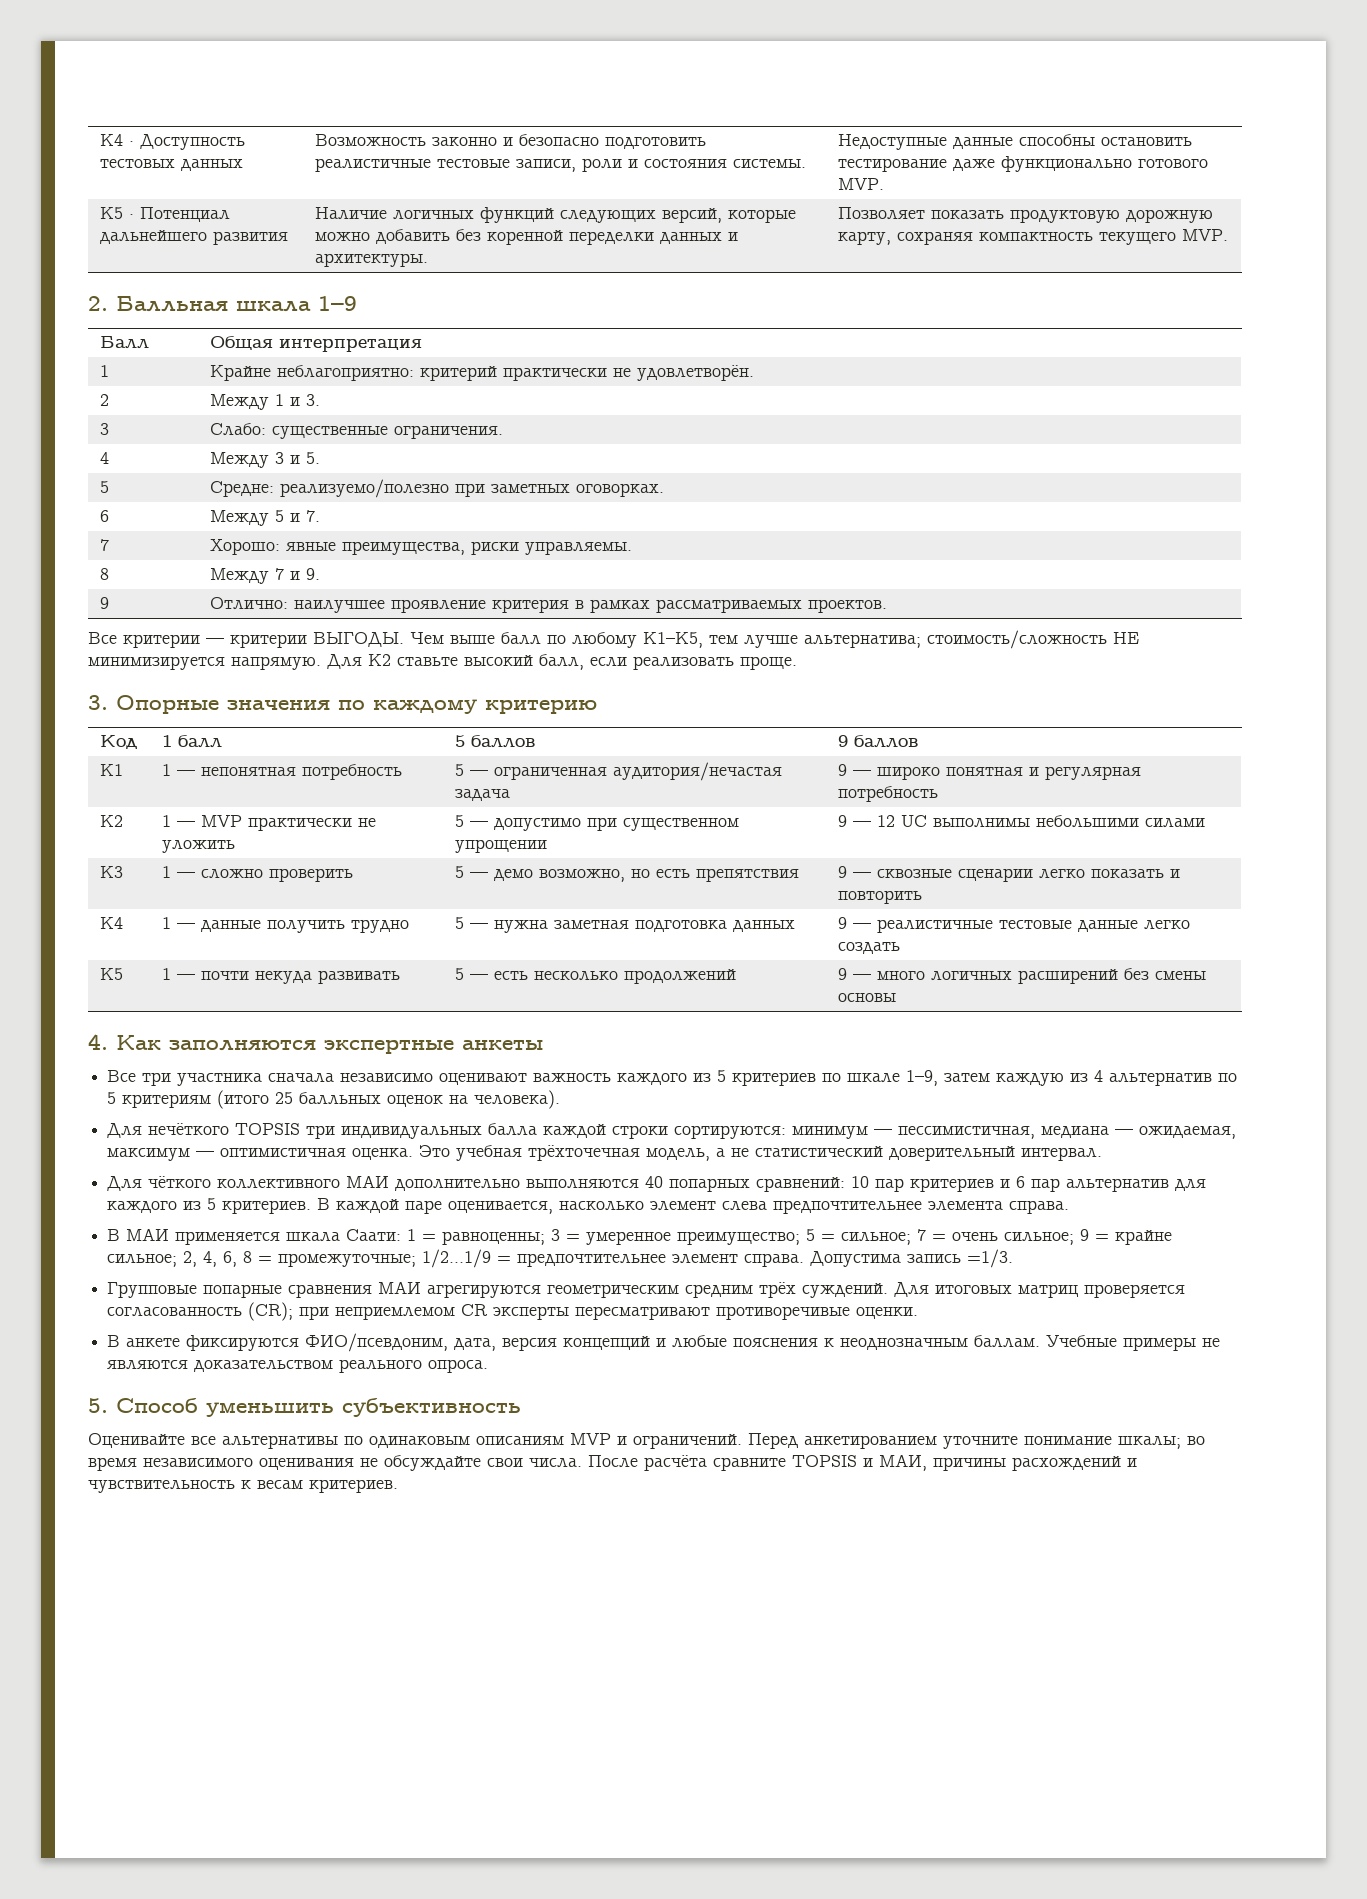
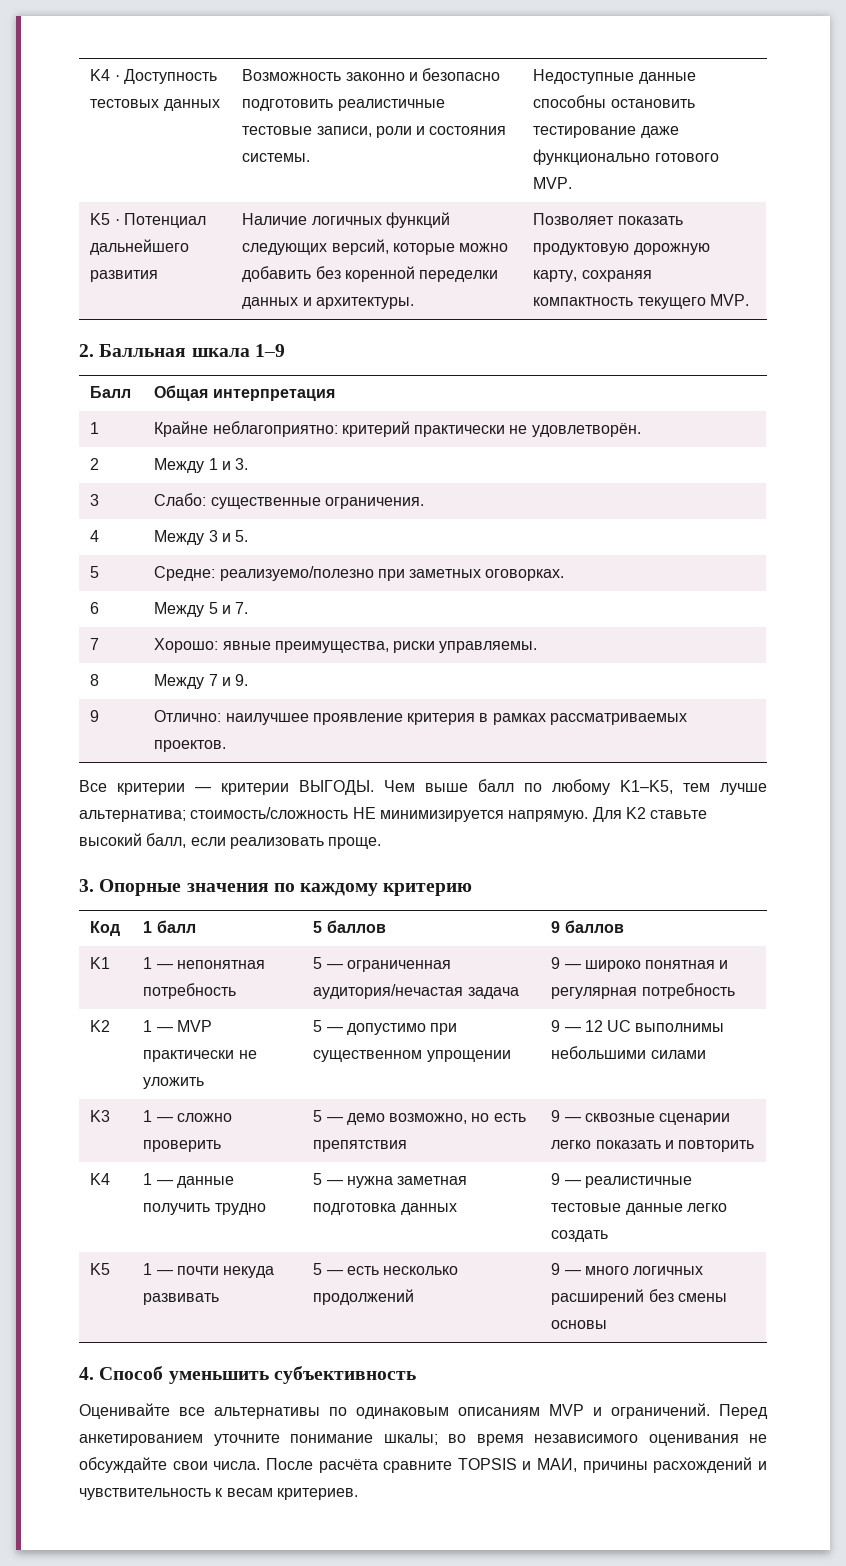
[116,1035,543,1054] [107,1070,1238,1086] [107,1090,561,1109] [107,1123,1237,1139] [107,1145,1103,1161] [107,1175,1207,1192] [107,1198,1070,1214] [107,1228,1173,1245] [107,1249,1014,1268] [107,1281,1186,1298] [107,1302,919,1321] [107,1333,1221,1352] [107,1359,489,1373] [88,1398,108,1413] Как заполняются экспертные анкеты // Все три участника сначала независимо оценивают важность каждого из 5 критериев по шкале 1–9, затем каждую из 4 альтернатив по 5 критериям (итого 25 балльных оценок на человека). // Для нечёткого TOPSIS три индивидуальных балла каждой строки сортируются: минимум — пессимистичная, медиана — ожидаемая, максимум — оптимистичная оценка. Это учебная трёхточечная модель, а не статистический доверительный интервал. // Для чёткого коллективного МАИ дополнительно выполняются 40 попарных сравнений: 10 пар критериев и 6 пар альтернатив для каждого из 5 критериев. В каждой паре оценивается, насколько элемент слева предпочтительнее элемента справа. // В МАИ применяется шкала Саати: 1 = равноценны; 3 = умеренное преимущество; 5 = сильное; 7 = очень сильное; 9 = крайне сильное; 2, 4, 6, 8 = промежуточные; 1/2…1/9 = предпочтительнее элемент справа. Допустима запись =1/3. // Групповые попарные сравнения МАИ агрегируются геометрическим средним трёх суждений. Для итоговых матриц проверяется согласованность (CR); при неприемлемом CR эксперты пересматривают противоречивые оценки. // В анкете фиксируются ФИО/псевдоним, дата, версия концепций и любые пояснения к неоднозначным баллам. Учебные примеры не являются доказательством реального опроса. // 5. -> (94, 1373) none

